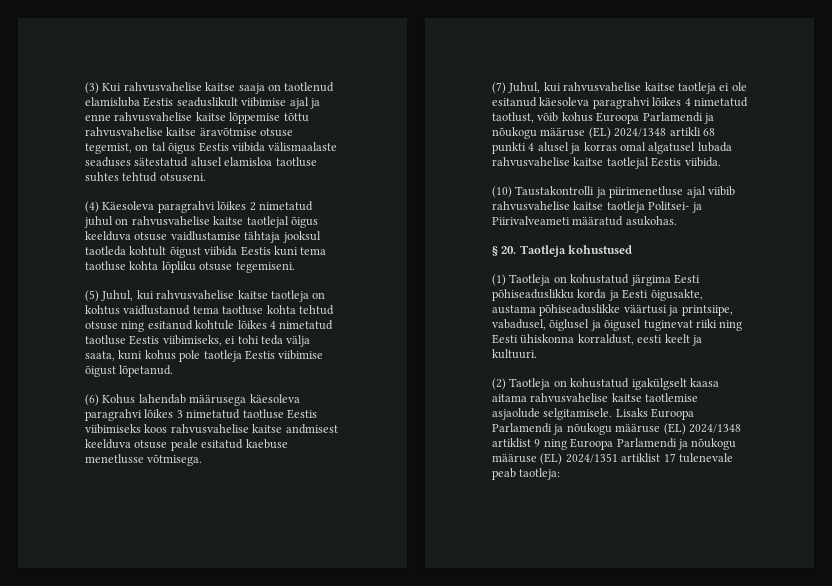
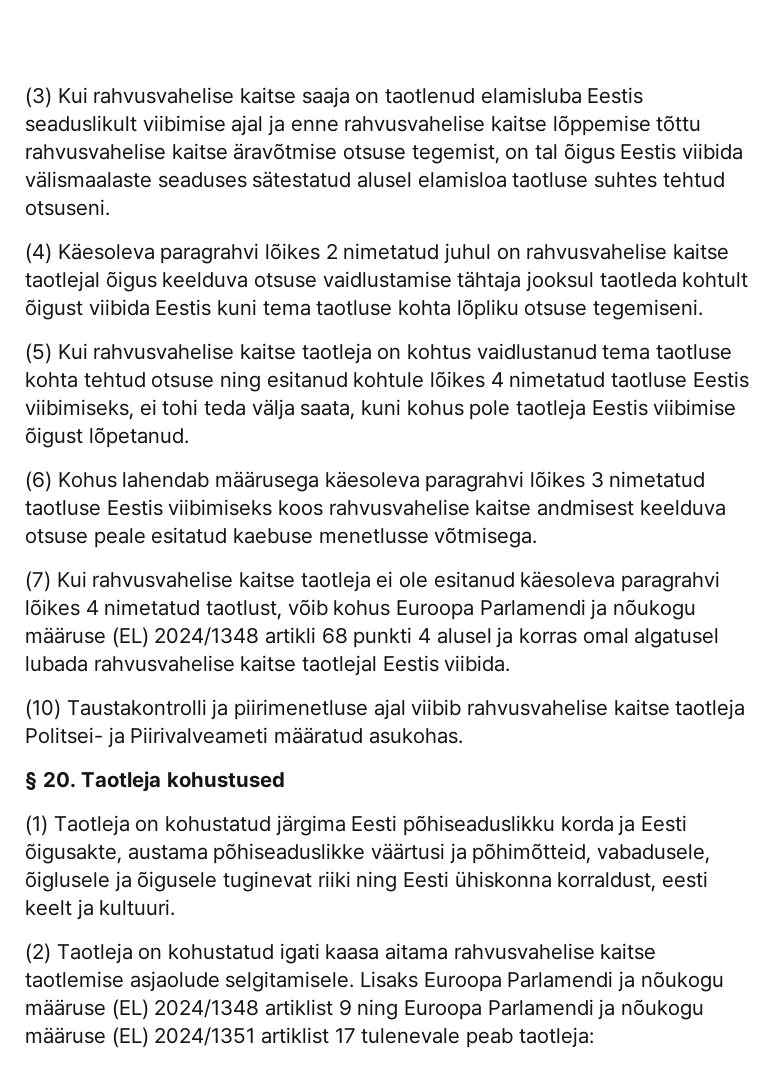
[101,290,154,301] Juhul, kui -> [57,343,88,360] Kui
[508,82,561,93] Juhul, kui -> [56,571,87,588] Kui
[681,305,733,316] [492,319,642,331] printsiipe, vabadusel, õiglusel ja õigusel -> [472,843,711,864] [25,871,218,892] põhimõtteid, vabadusele, õiglusele ja õigusele
[631,378,687,390] igakülgselt -> [279,943,320,964] igati

